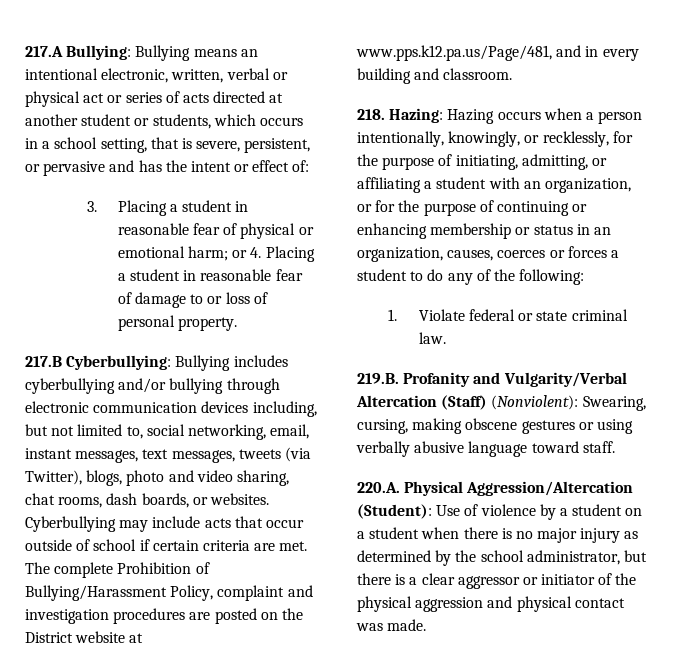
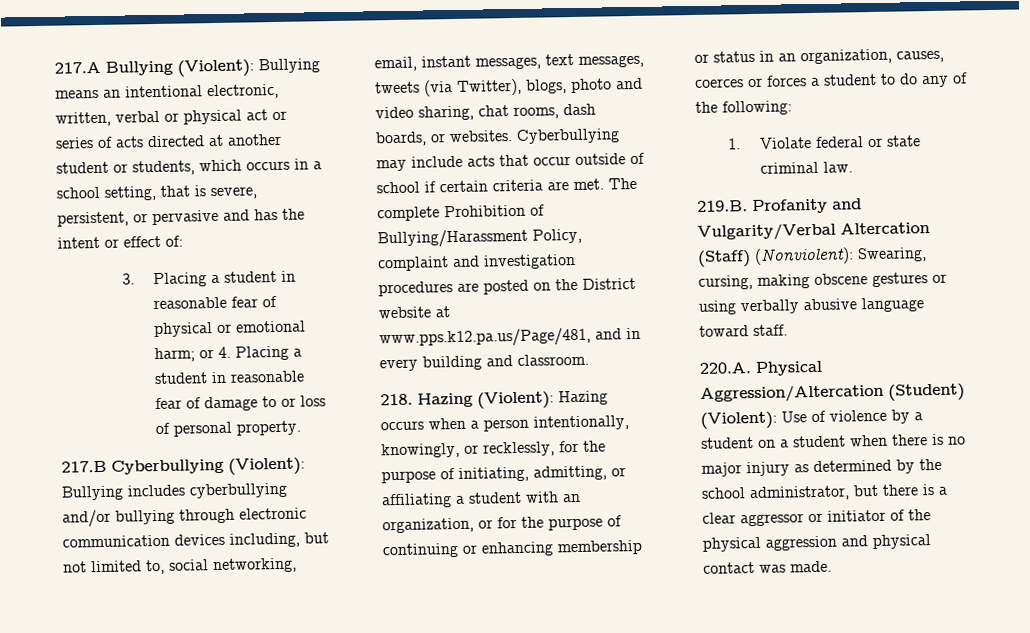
[66,45,132,60] Bullying: -> [105,59,254,78] Bullying (Violent):
[66,355,172,370] Cyberbullying: -> [111,457,305,476] Cyberbullying (Violent):
[389,108,444,123] Hazing: -> [417,391,554,410] Hazing (Violent):
[357,504,432,519] (Student): -> [888,383,965,402] [700,411,777,430] (Student) (Violent):

